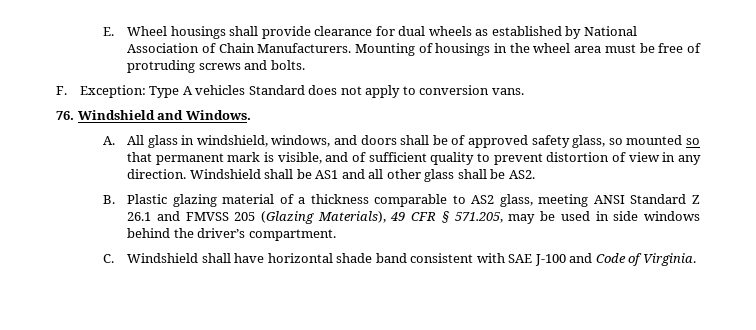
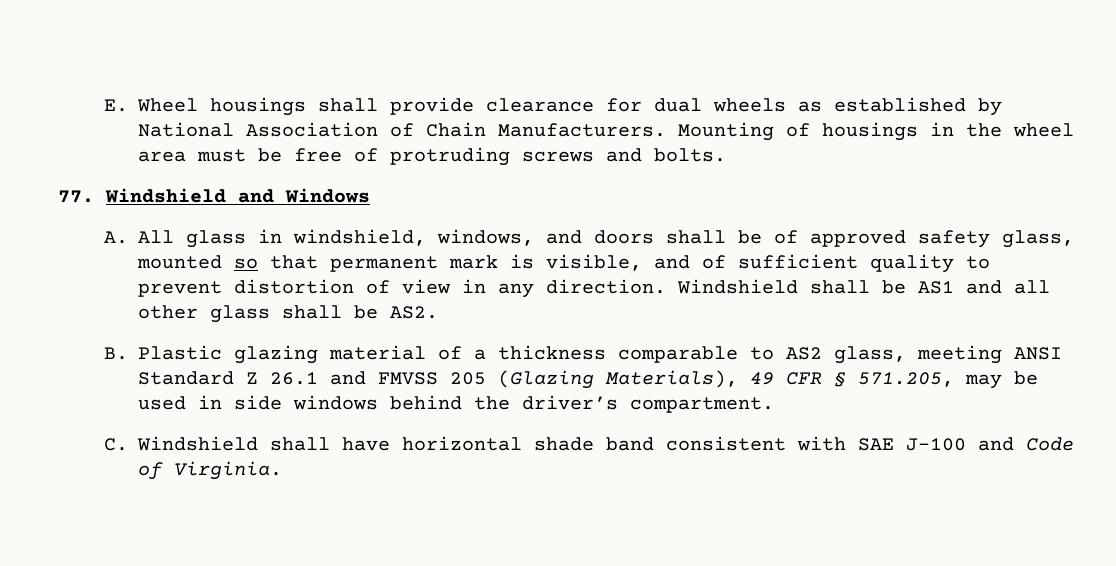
[56,85,524,98] [56,111,74,120] F. Exception: Type A vehicles Standard does not apply to conversion vans. // 76. -> [58,190,94,203] 77.
[185,110,251,120] Windows. -> [285,188,370,203] Windows
[608,138,623,145] so -> (1075, 239) none

